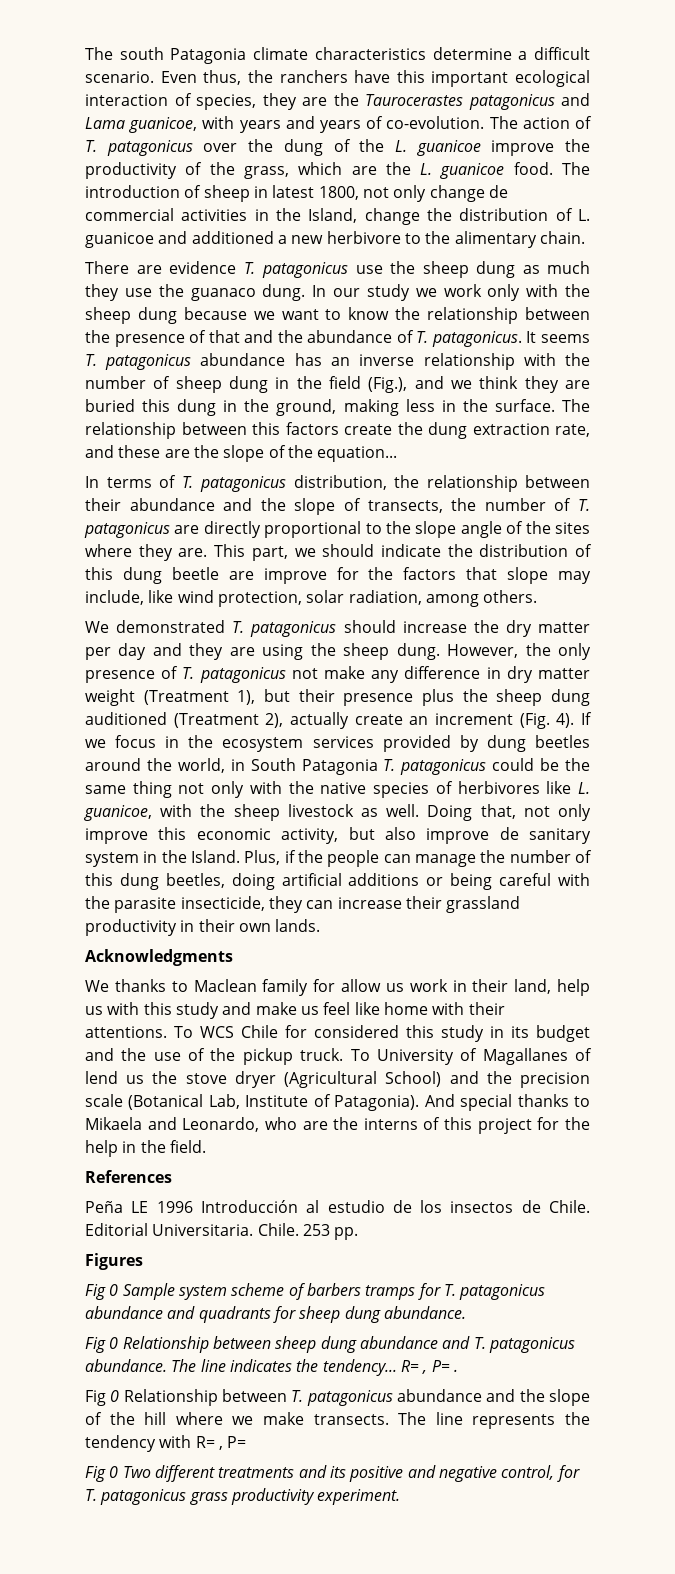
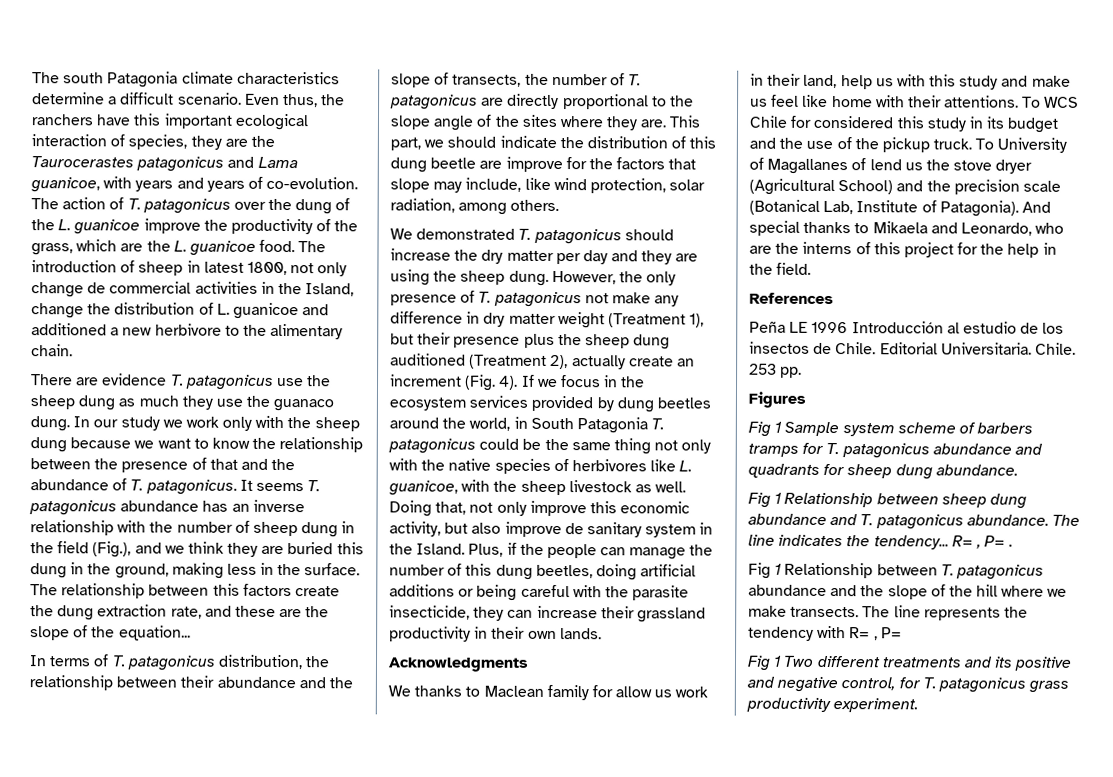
[109,1284,119,1296] 0 -> [774,421,783,433] 1
[109,1337,119,1349] 0 -> [774,492,783,504] 1
[110,1390,120,1402] 0 -> [774,563,783,575] 1
[109,1466,119,1478] 0 -> [773,655,783,667] 1

